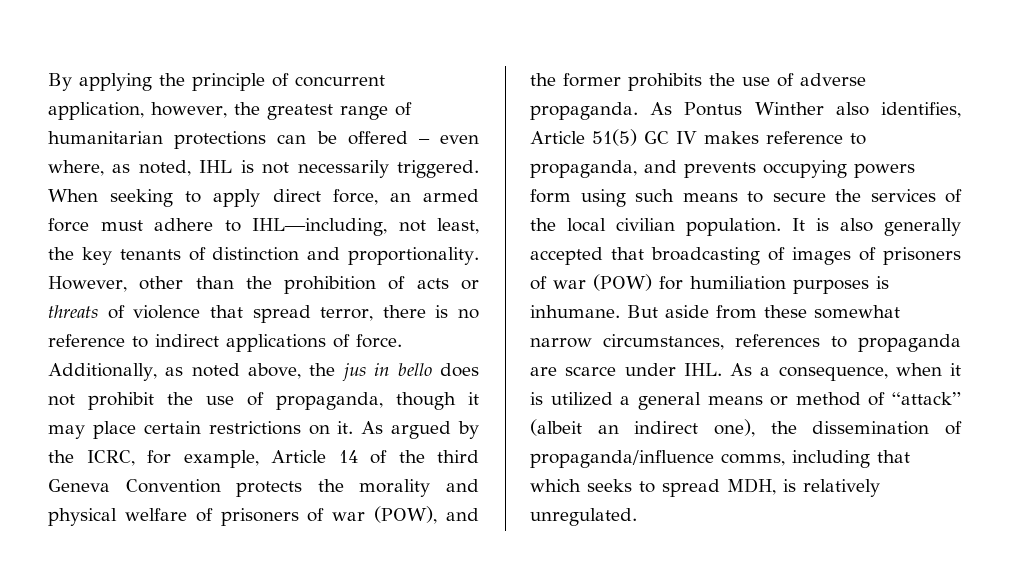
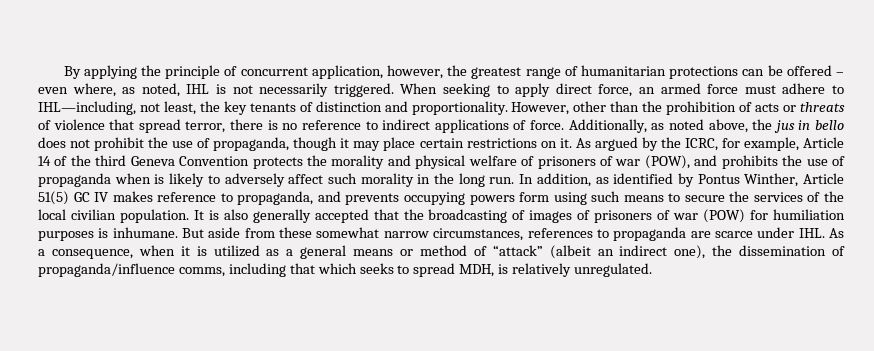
[530,73,621,87] the former -> (718, 160) none
[800,73,866,86] [530,102,961,120] adverse propaganda. As Pontus Winther also identifies, -> [38,173,799,187] propaganda when is likely to adversely affect such morality in the long run. In addition, as identified by Pontus Winther,
(644, 253) none -> [403,209,424,220] the
(613, 399) none -> [266,249,280,256] as

